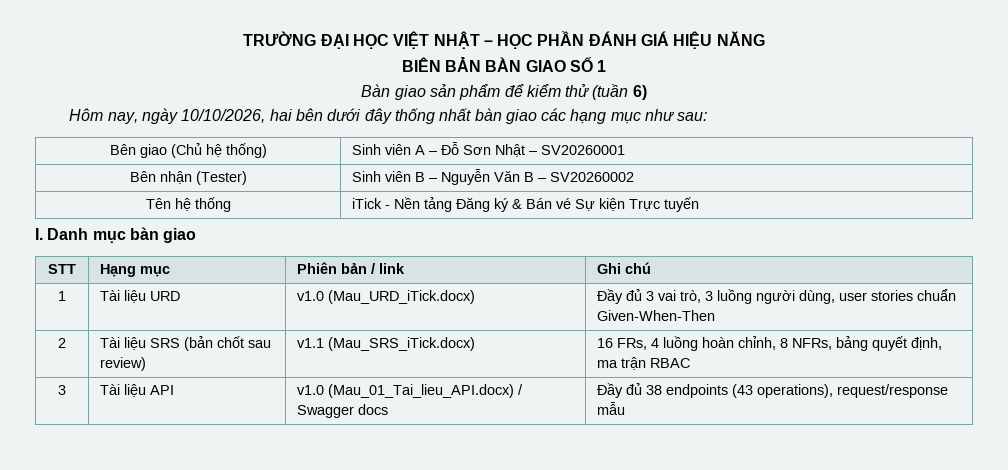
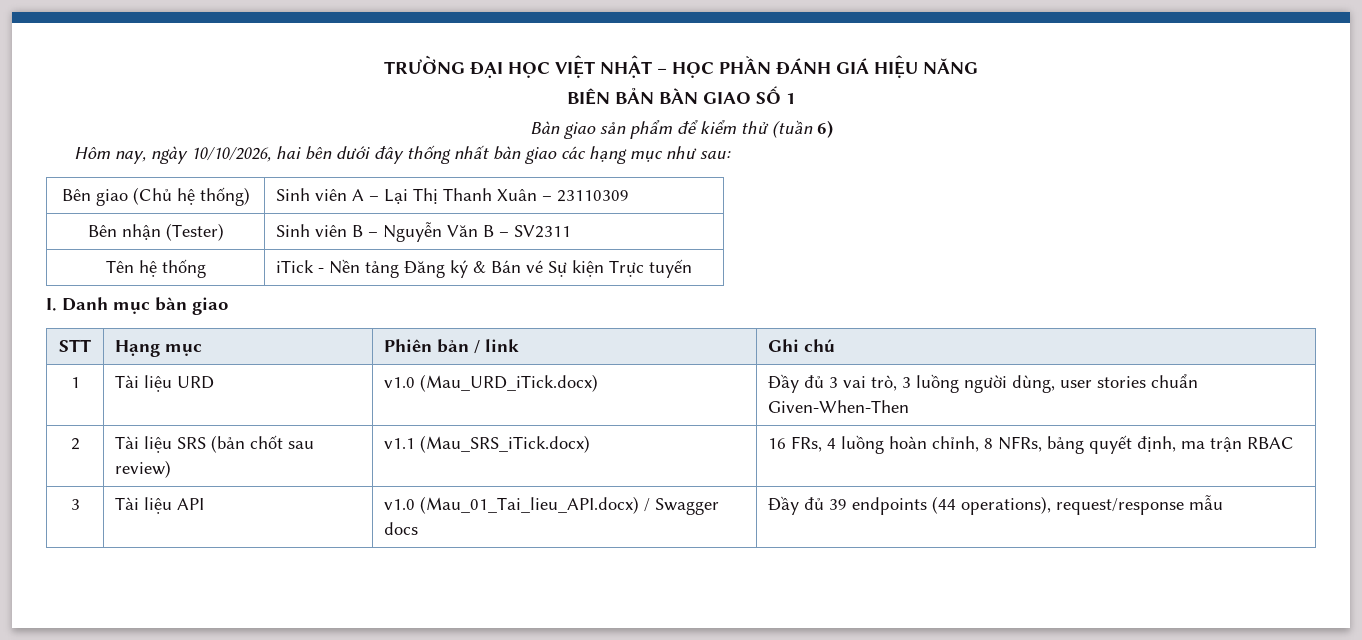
[441,142,626,157] Đỗ Sơn Nhật – SV20260001 -> [384,188,630,204] Lại Thị Thanh Xuân – 23110309
[550,172,635,182] SV20260002 -> [514,225,572,238] SV2311
[646,384,754,398] 38 endpoints (43 -> [829,496,957,515] 39 endpoints (44

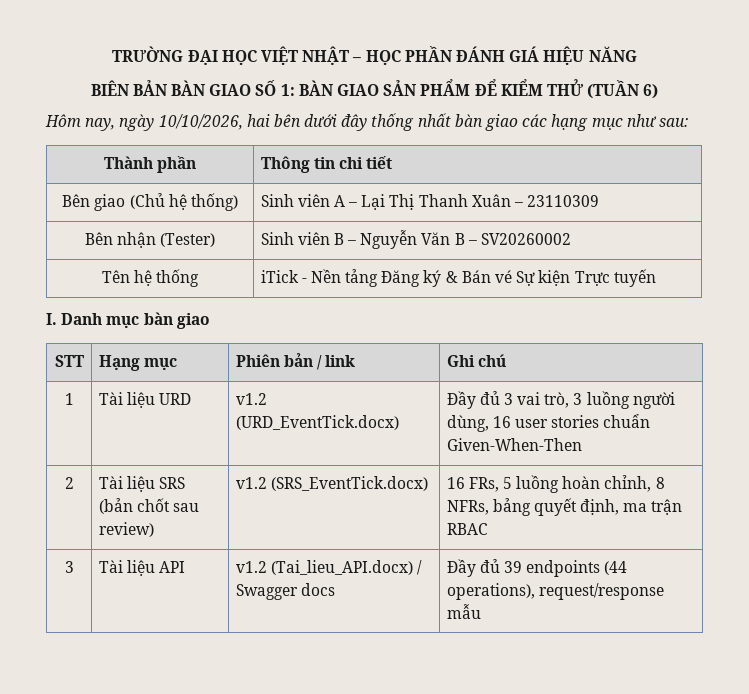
[785,93,796,104] [529,120,813,139] 1 // Bàn giao sản phẩm để kiểm thử (tuần -> [280,79,640,99] 1: BÀN GIAO SẢN PHẨM ĐỂ KIỂM THỬ (TUẦN
(732, 155) none -> [103,156,197,173] [260,156,393,173] // Thành phần | Thông tin chi tiết
[514,225,572,238] SV2311 -> [480,233,571,245] SV20260002
[384,374,599,392] v1.0 (Mau_URD_iTick.docx) -> [235,393,267,405] [235,415,399,430] v1.2 (URD_EventTick.docx)
(1056, 384) none -> [492,416,511,428] 16
[384,435,591,453] v1.1 (Mau_SRS_iTick.docx) -> [235,476,428,491] v1.2 (SRS_EventTick.docx)
[827,438,837,449] 4 -> [502,477,512,489] 5
[384,496,640,514] v1.0 (Mau_01_Tai_lieu_API.docx) -> [235,560,413,575] v1.2 (Tai_lieu_API.docx)

